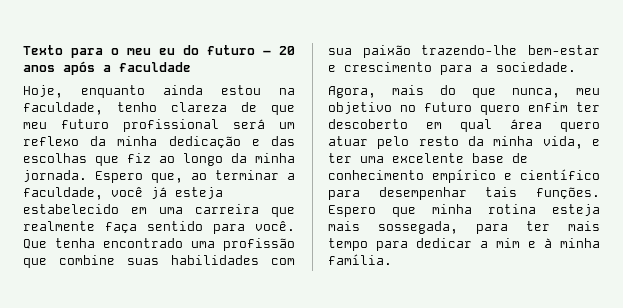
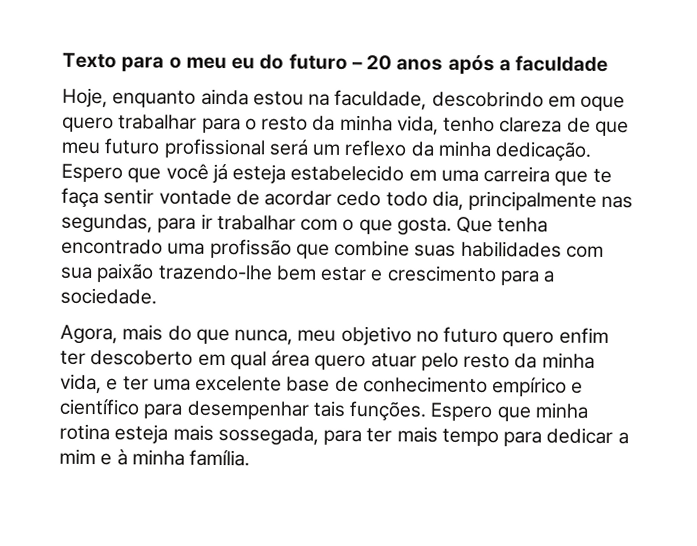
(103, 108) none -> [431,90,626,112] [62,114,439,135] descobrindo em oque quero trabalhar para o resto da minha vida,
[168,136,295,148] [23,153,295,166] [23,170,295,183] [23,187,103,200] dedicação e das escolhas que fiz ao longo da minha jornada. Espero que, ao terminar a faculdade, -> [495,141,593,162] [61,163,162,183] dedicação. Espero que
[23,221,295,234] realmente faça sentido para você. -> [592,168,612,184] [61,187,634,211] [61,213,452,236] te faça sentir vontade de acordar cedo todo dia, principalmente nas segundas, para ir trabalhar com o que gosta.
[528,45,600,55] bem-estar -> [275,265,368,282] bem estar

